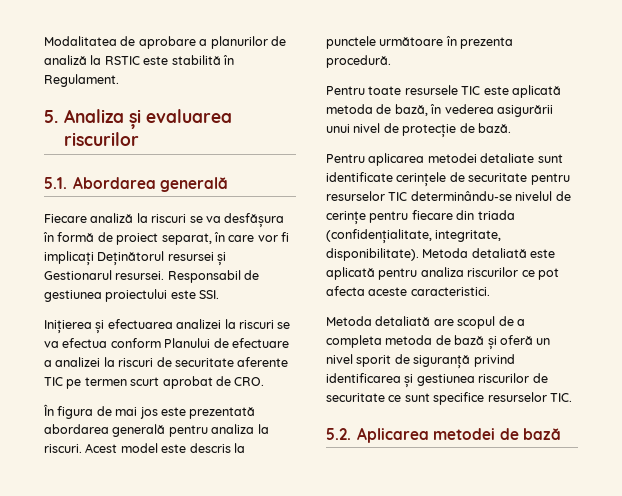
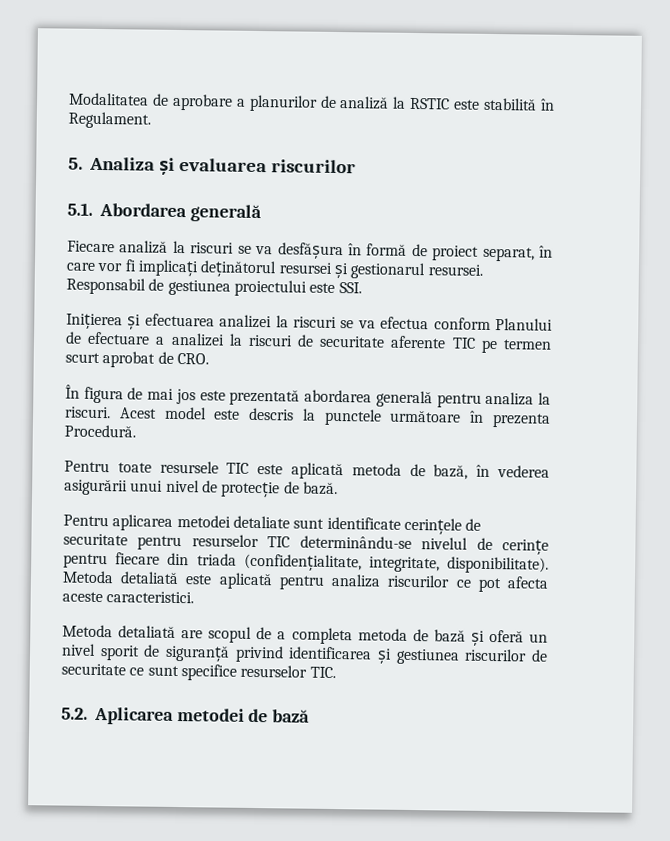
[97,251,165,266] Deținătorul -> [200,260,278,278] deținătorul
[44,270,112,280] Gestionarul -> [350,262,427,280] gestionarul
[326,55,391,68] procedură. -> [64,424,136,438] Procedură.

